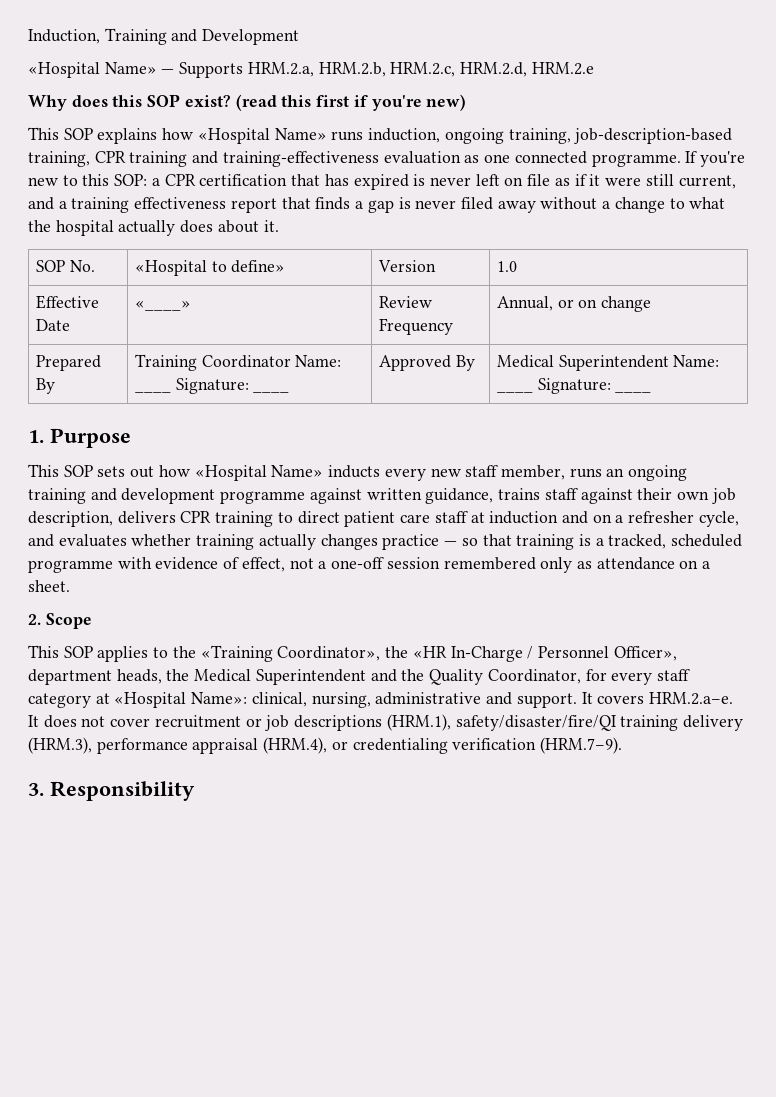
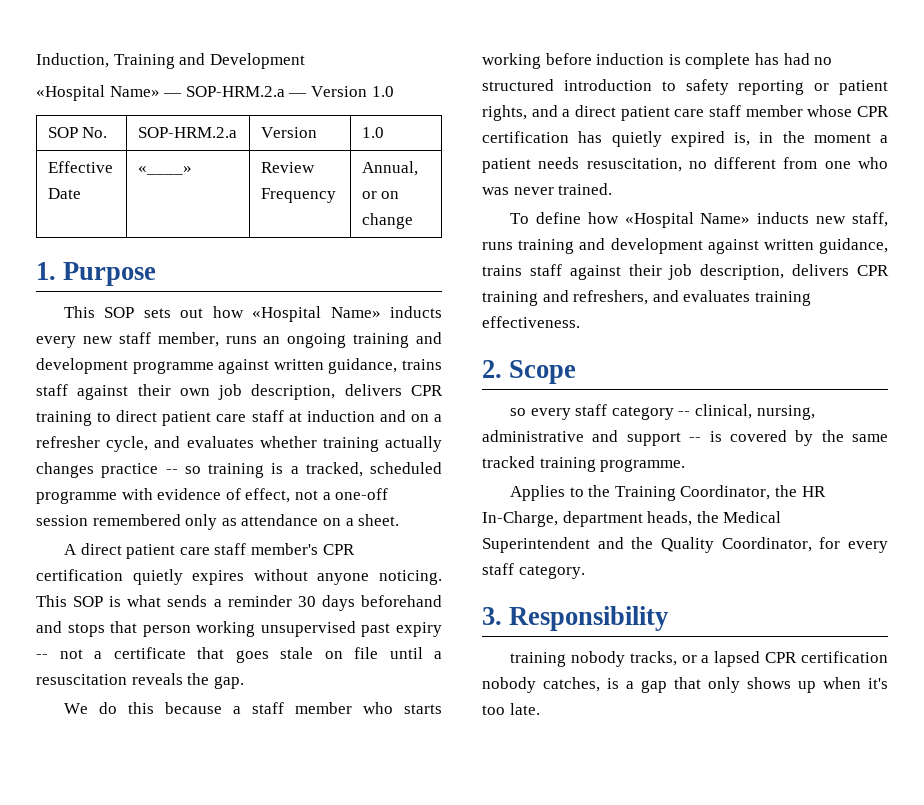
[179,62,594,78] [28,94,467,111] [28,127,733,144] [28,151,745,167] [28,174,736,190] [28,197,726,213] [28,220,279,236] Supports HRM.2.a, HRM.2.b, HRM.2.c, HRM.2.d, HRM.2.e // Why does this SOP exist? (read this first if you're new) // This SOP explains how «Hospital Name» runs induction, ongoing training, job-description-based training, CPR training and training-effectiveness evaluation as one connected programme. If you're new to this SOP: a CPR certification that has expired is never left on file as if it were still current, and a training effectiveness report that finds a gap is never filed away without a change to what the hospital actually does about it. -> [185,86,394,97] SOP-HRM.2.a — Version 1.0
[134,260,286,276] «Hospital to define» -> [137,127,237,138] SOP-HRM.2.a
[35,355,101,371] [35,378,55,394] [134,354,342,371] [134,378,290,394] [378,355,475,371] [496,355,720,371] [496,378,652,394] // Prepared By | Training Coordinator Name: ____ Signature: ____ | Approved By | Medical Superintendent Name: ____ Signature: ____ -> (413, 221) none
[444,534,512,546] — so that -> [165,466,201,474] -- so
[28,613,92,629] [28,645,677,662] 2. Scope // This SOP applies to the «Training Coordinator», the «HR In-Charge / Personnel Officer», -> [64,543,355,559] [36,569,442,585] [36,595,442,611] [36,621,442,637] [36,647,442,663] [36,673,244,689] [64,702,442,714] [482,53,833,69] [482,79,888,95] [482,105,889,121] [482,131,888,147] [482,157,888,173] [482,183,613,195] [510,212,888,228] [482,238,888,254] [482,264,889,280] [482,290,811,306] [482,316,580,328] [482,360,577,384] [510,404,815,420] [482,430,888,446] [482,456,686,472] [510,485,826,501] [482,511,558,527] A direct patient care staff member's CPR certification quietly expires without anyone noticing. This SOP is what sends a reminder 30 days beforehand and stops that person working unsupervised past expiry -- not a certificate that goes stale on file until a resuscitation reveals the gap. // We do this because a staff member who starts working before induction is complete has had no structured introduction to safety reporting or patient rights, and a direct patient care staff member whose CPR certification has quietly expired is, in the moment a patient needs resuscitation, no different from one who was never trained. // To define how «Hospital Name» inducts new staff, runs training and development against written guidance, trains staff against their job description, delivers CPR training and refreshers, and evaluates training effectiveness. // 2. Scope // so every staff category -- clinical, nursing, administrative and support -- is covered by the same tracked training programme. // Applies to the Training Coordinator, the HR In-Charge,
[28,692,733,708] [28,714,743,731] [28,737,623,754] [28,781,195,801] category at «Hospital Name»: clinical, nursing, administrative and support. It covers HRM.2.a–e. It does not cover recruitment or job descriptions (HRM.1), safety/disaster/fire/QI training delivery (HRM.3), performance appraisal (HRM.4), or credentialing verification (HRM.7–9). // 3. Responsibility -> [518,565,585,579] [482,606,669,631] [510,651,888,667] [482,677,888,693] [482,703,540,715] category. // 3. Responsibility // training nobody tracks, or a lapsed CPR certification nobody catches, is a gap that only shows up when it's too late.

